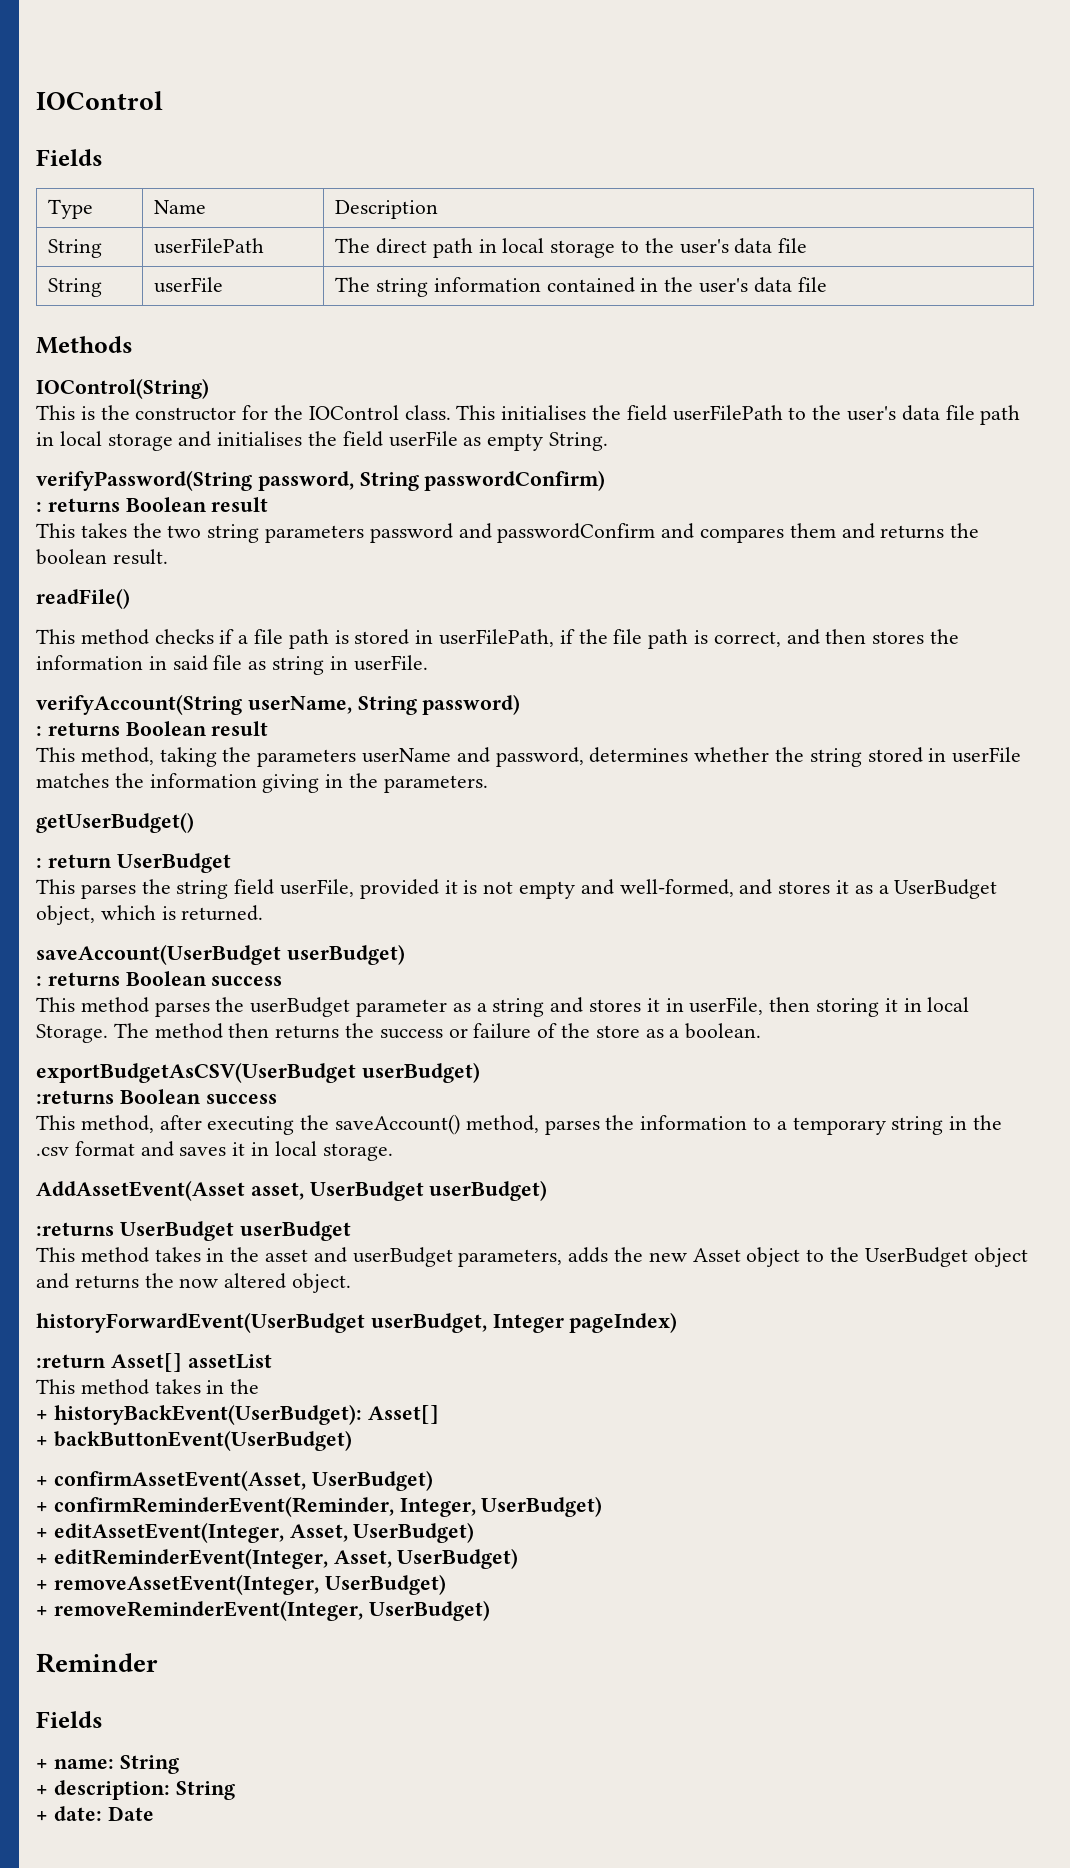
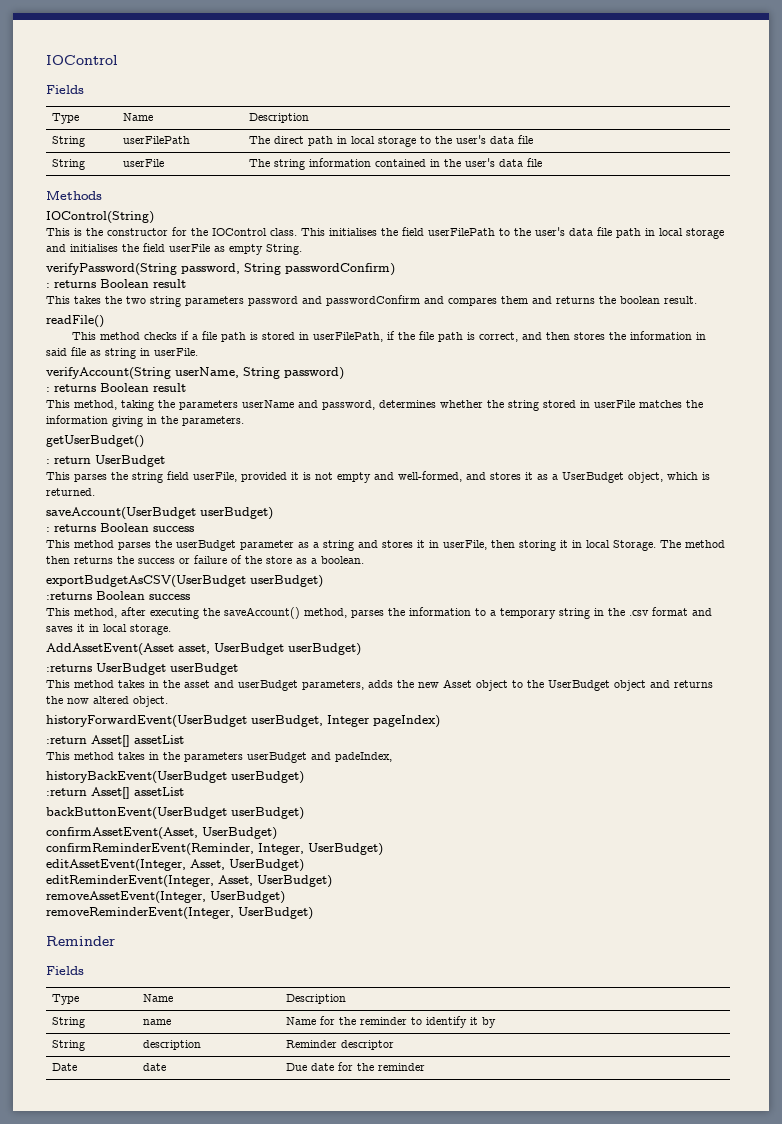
[36,1404,439,1425] [36,1430,352,1451] [36,1476,48,1486] // + historyBackEvent(UserBudget): Asset[] // + backButtonEvent(UserBudget) // + -> [184,752,392,763] [46,771,304,784] [46,787,184,799] [46,807,304,820] parameters userBudget and padeIndex, // historyBackEvent(UserBudget userBudget) // :return Asset[] assetList // backButtonEvent(UserBudget userBudget) //
[36,1502,48,1512] + -> (277, 833) none
[36,1528,48,1538] + -> (383, 849) none
[36,1554,48,1564] + -> (304, 865) none
[36,1580,48,1590] + -> (332, 881) none
[36,1606,48,1616] + -> (285, 897) none
[36,1755,179,1774] [36,1780,235,1800] [36,1806,154,1821] // + name: String // + description: String // + date: Date -> [51,994,79,1005] [142,994,173,1002] [285,994,346,1004] [51,1017,85,1028] [142,1019,171,1025] [285,1016,496,1028] [51,1040,85,1051] [142,1040,201,1050] [285,1040,394,1050] [51,1063,77,1071] [142,1063,166,1071] [285,1062,425,1071] // Type | Name | Description // String | name | Name for the reminder to identify it by // String | description | Reminder descriptor // Date | date | Due date for the reminder

